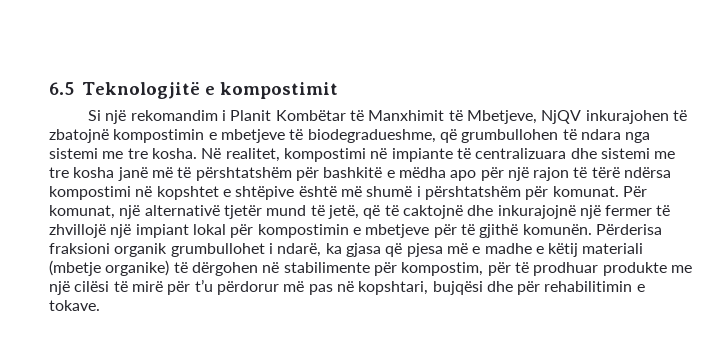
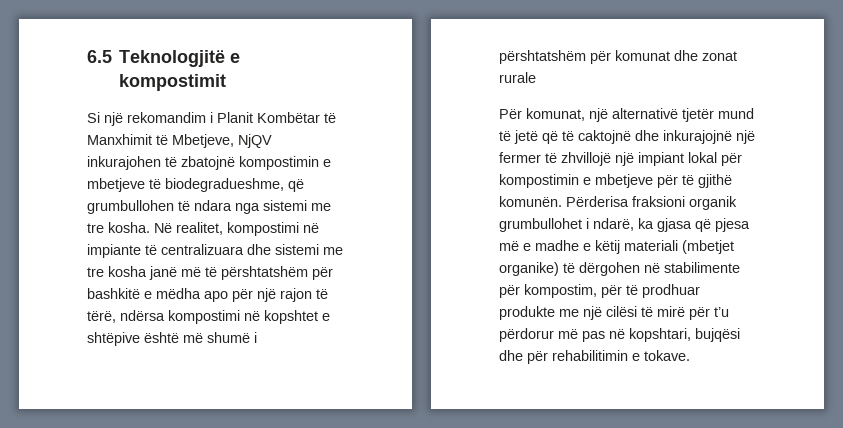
[591,167,620,178] tërë -> [87,311,116,323] tërë,
[552,186,619,197] komunat. -> [615,50,737,61] [499,72,536,83] komunat dhe zonat rurale //
[327,205,359,219] jetë, -> [514,130,538,144] jetë
[49,260,101,276] (mbetje -> [682,240,734,254] (mbetjet

